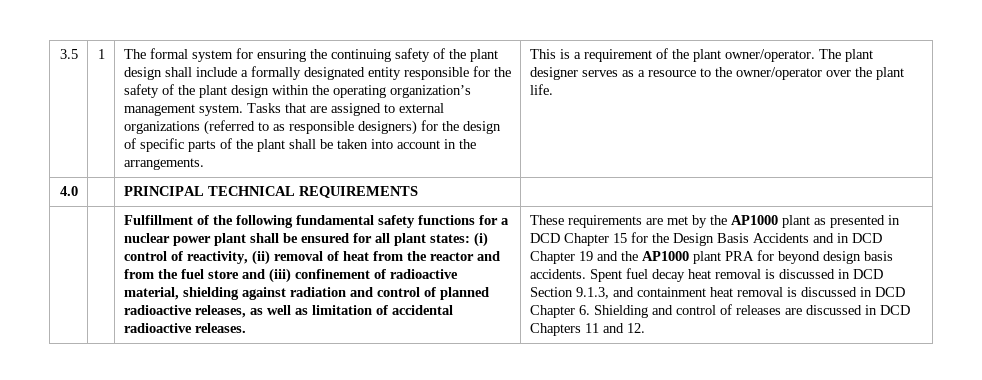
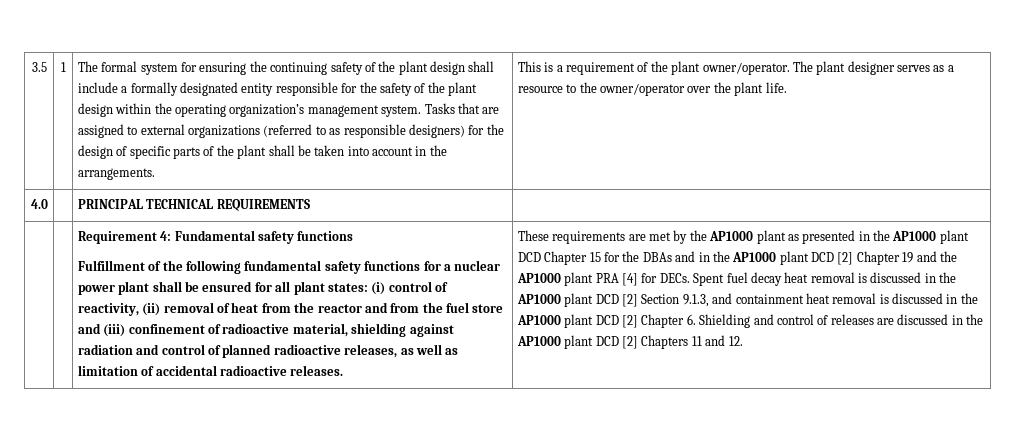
(418, 192) none -> [77,230,354,244] Requirement 4: Fundamental safety functions //
(900, 220) none -> [873,230,969,244] the AP1000 plant
[672,233,882,246] Design Basis Accidents and in DCD -> [642,251,854,265] DBAs and in the AP1000 plant DCD [2]
[756,250,893,264] [529,269,586,279] for beyond design basis accidents. -> [622,273,690,286] [4] for DECs.
[852,269,883,279] DCD -> [939,272,957,283] [516,293,639,307] the AP1000 plant DCD [2]
[874,287,905,297] DCD -> [960,293,978,304] [516,314,639,328] the AP1000 plant DCD [2]
[879,305,910,315] DCD -> [966,314,984,325] [516,335,639,349] the AP1000 plant DCD [2]

